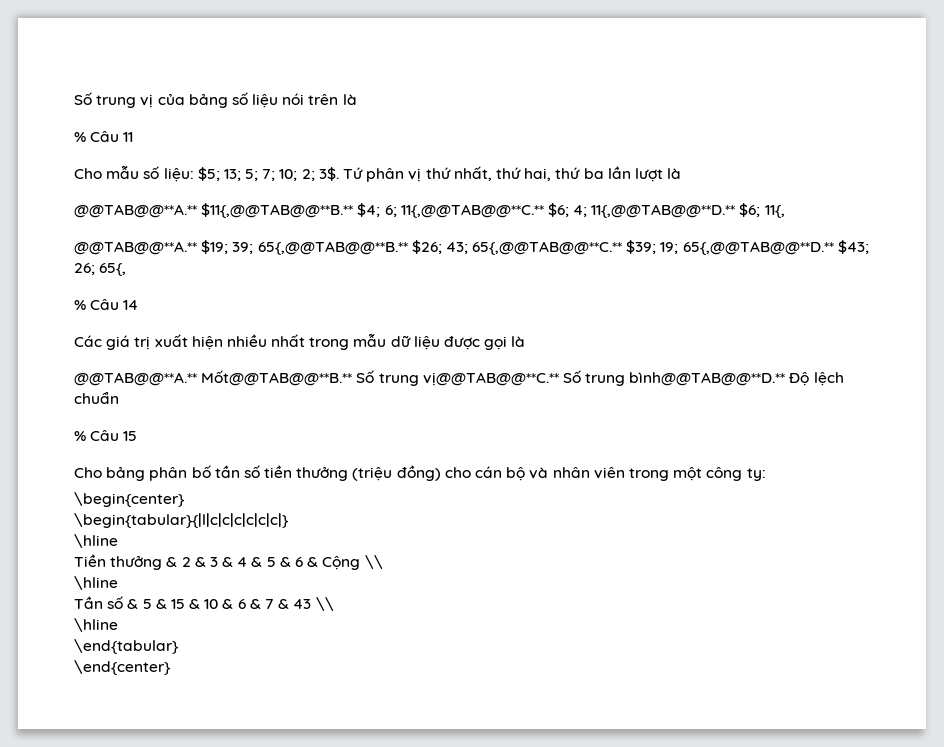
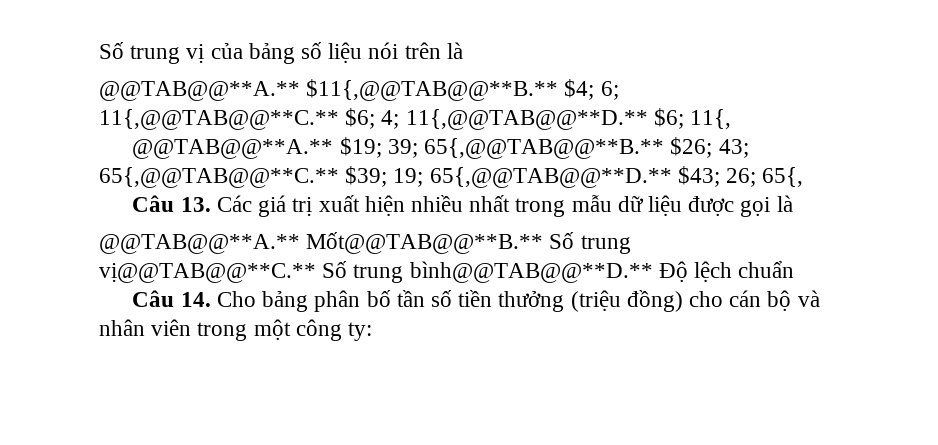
[74,131,134,142] [74,165,682,182] // % Câu 11 // Cho mẫu số liệu: $5; 13; 5; 7; 10; 2; 3$. Tứ phân vị thứ nhất, thứ hai, thứ ba lần lượt là -> (463, 50) none
[74,299,139,310] % Câu 14 // -> [132,195,211,212] Câu 13.
[74,430,138,441] % Câu 15 // -> [132,290,211,307] Câu 14.
[74,492,185,507] [74,513,289,528] [74,534,118,548] [74,554,383,570] [74,576,118,590] [74,596,334,611] [74,618,118,632] [74,639,179,654] [74,660,171,675] // \begin{center} // \begin{tabular}{|l|c|c|c|c|c|c|} // \hline // Tiền thưởng & 2 & 3 & 4 & 5 & 6 & Cộng \\ // \hline // Tần số & 5 & 15 & 10 & 6 & 7 & 43 \\ // \hline // \end{tabular} // \end{center} -> (373, 331) none

